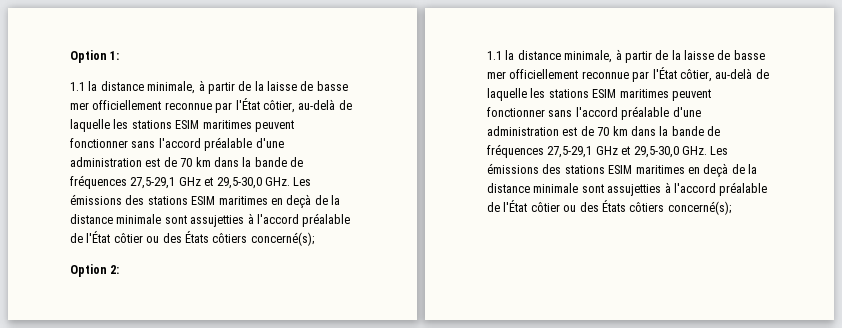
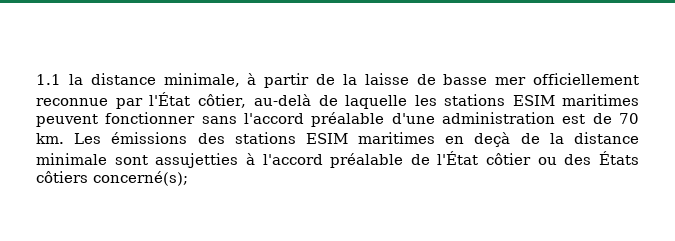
[70,50,120,63] Option 1: // -> (36, 79) none
[195,157,303,167] [70,175,290,189] km dans la bande de fréquences 27,5-29,1 GHz et 29,5-30,0 GHz. -> [36,133,64,144] km.
[70,264,120,277] [487,49,765,63] [487,67,769,82] [487,88,711,101] [487,106,701,120] [487,126,720,136] [487,144,729,158] [487,163,757,177] [487,182,768,196] [487,200,731,215] // Option 2: // 1.1 la distance minimale, à partir de la laisse de basse mer officiellement reconnue par l'État côtier, au-delà de laquelle les stations ESIM maritimes peuvent fonctionner sans l'accord préalable d'une administration est de 70 km dans la bande de fréquences 27,5-29,1 GHz et 29,5-30,0 GHz. Les émissions des stations ESIM maritimes en deçà de la distance minimale sont assujetties à l'accord préalable de l'État côtier ou des États côtiers concerné(s); -> (188, 178) none

